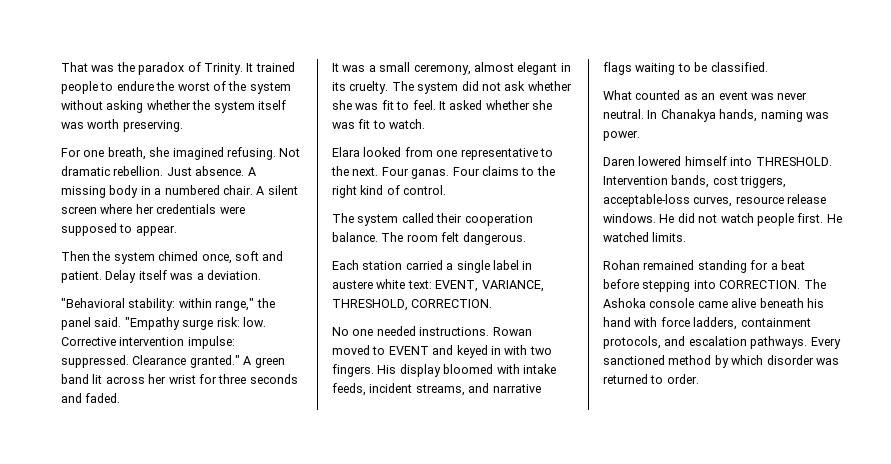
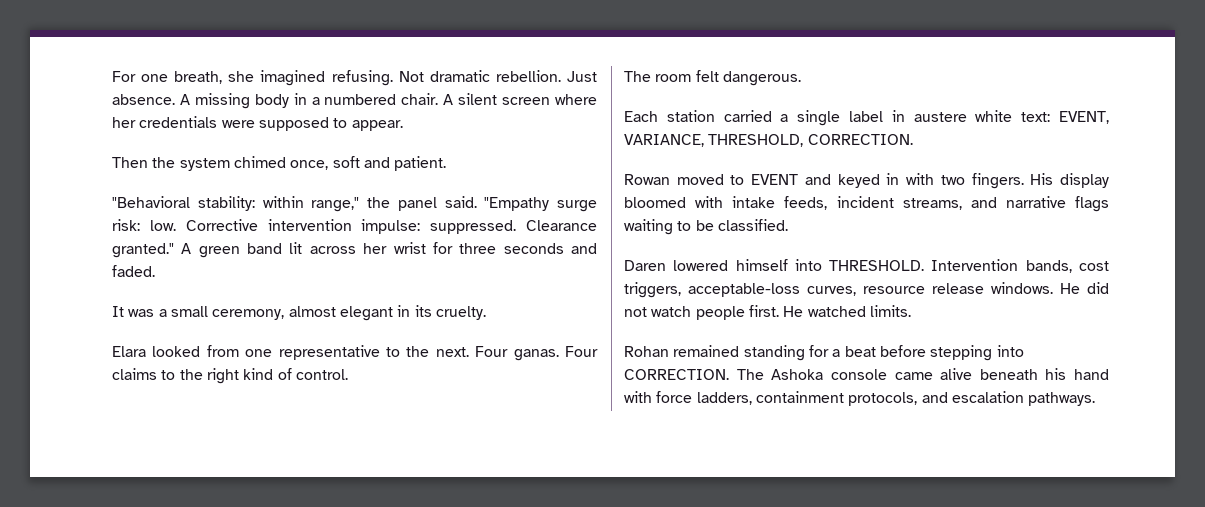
[61,62,295,75] [61,81,291,94] [61,100,286,113] [61,119,183,132] That was the paradox of Trinity. It trained people to endure the worst of the system without asking whether the system itself was worth preserving. // -> (112, 76) none
[105,270,261,283] Delay itself was a deviation. -> (447, 163) none
[391,81,572,94] [332,100,552,110] [332,119,426,129] The system did not ask whether she was fit to feel. It asked whether she was fit to watch. -> (486, 313) none
[357,213,533,226] [332,232,404,242] system called their cooperation balance. The -> (651, 76) none
[332,326,490,336] No one needed instructions. -> (913, 139) none
[603,90,808,100] [603,109,829,122] [603,130,640,141] // What counted as an event was never neutral. In Chanakya hands, naming was power. -> (788, 225) none
[810,337,841,349] [603,355,839,368] [603,374,699,384] Every sanctioned method by which disorder was returned to order. -> (1096, 399) none

